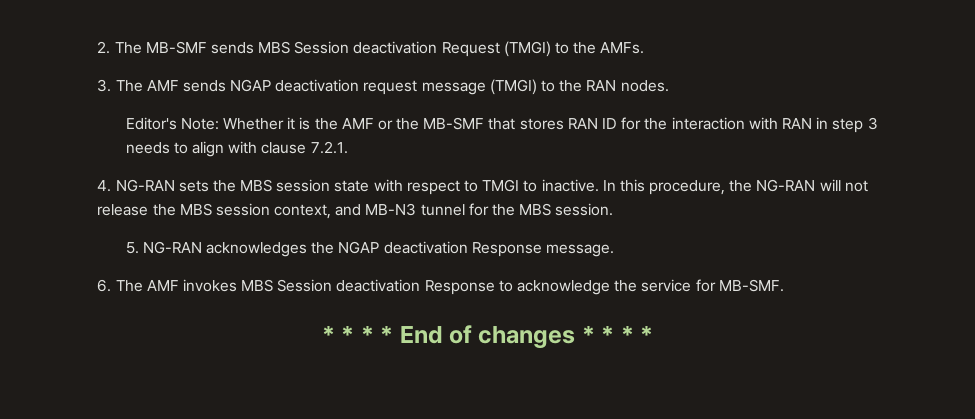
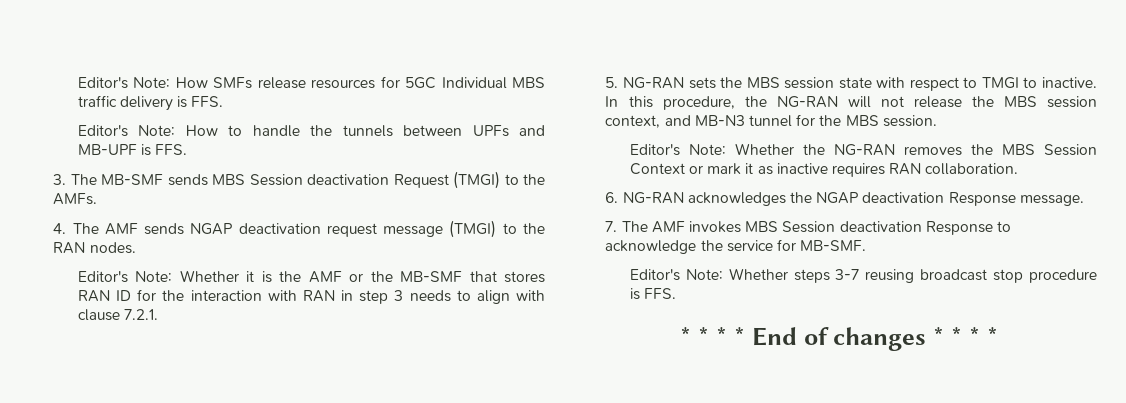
[97,41,111,54] 2. -> [77,76,545,89] [77,95,224,111] [77,125,545,137] [77,144,188,156] [53,174,67,185] Editor's Note: How SMFs release resources for 5GC Individual MBS traffic delivery is FFS. // Editor's Note: How to handle the tunnels between UPFs and MB-UPF is FFS. // 3.
[97,79,112,92] 3. -> [53,223,67,234] 4.
[97,180,112,192] 4. -> [605,77,619,88] 5.
[125,242,139,254] 5. -> [629,143,1097,156] [629,163,1019,177] [605,192,619,203] Editor's Note: Whether the NG-RAN removes the MBS Session Context or mark it as inactive requires RAN collaboration. // 6.
[97,279,112,292] 6. -> [605,221,618,232] 7.
(784, 285) none -> [629,268,1097,283] [629,288,677,300] // Editor's Note: Whether steps 3-7 reusing broadcast stop procedure is FFS.

